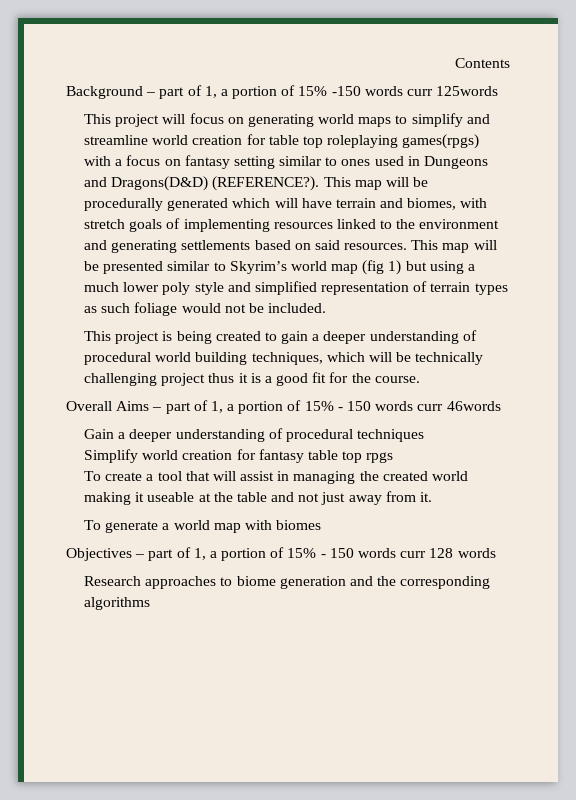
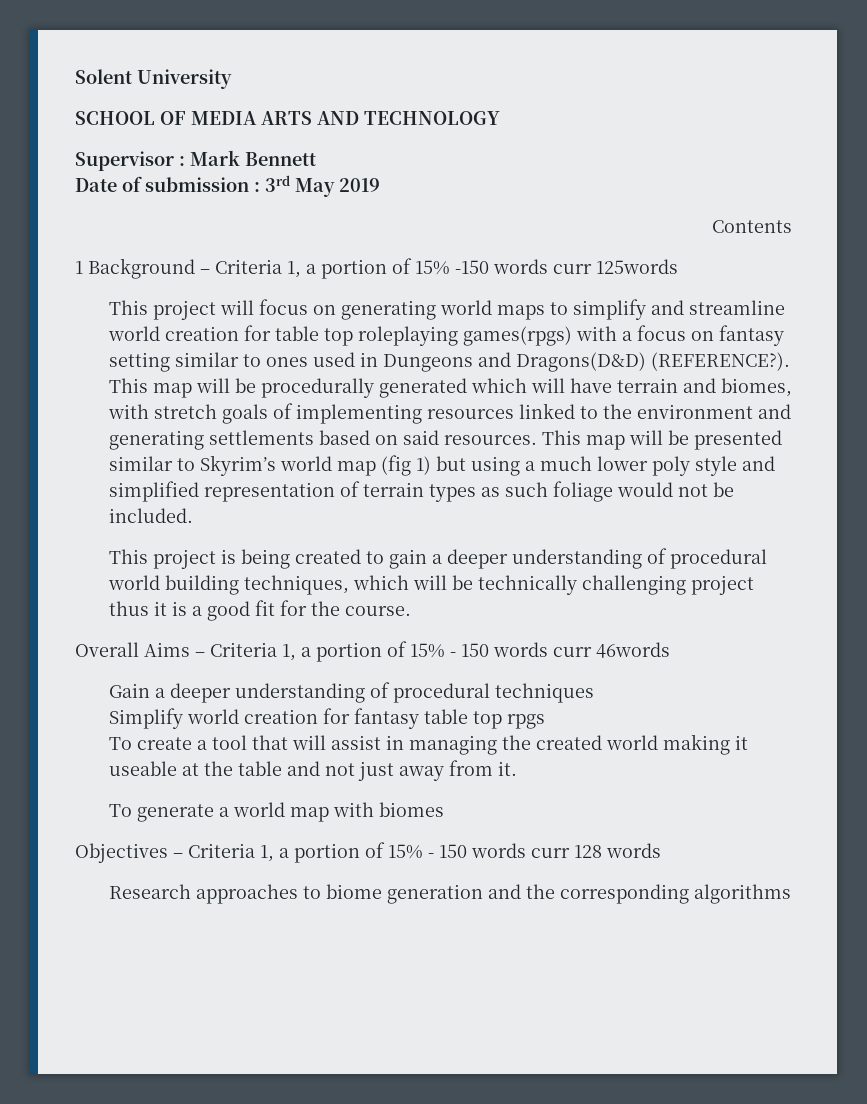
(455, 63) none -> [75,69,232,89] [75,111,500,125] [75,150,316,171] [75,175,380,197] Solent University // SCHOOL OF MEDIA ARTS AND TECHNOLOGY // Supervisor : Mark Bennett // Date of submission : 3rd May 2019 //
(510, 63) none -> [75,261,83,274] 1
[159,85,202,99] part of -> [215,259,282,274] Criteria
[165,400,208,414] part of -> [210,642,277,657] Criteria
[148,547,191,561] part of -> [188,843,255,858] Criteria

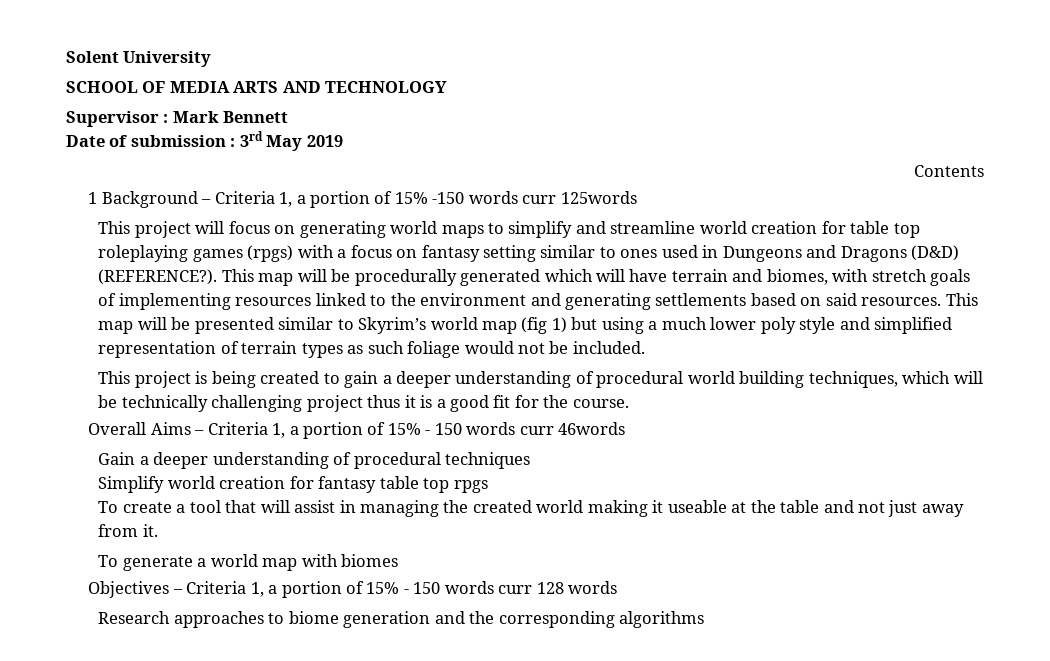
[462,326,572,346] games(rpgs) -> [192,245,294,262] games (rpgs)
[515,352,646,372] Dragons(D&D) -> [840,245,960,262] Dragons (D&D)

